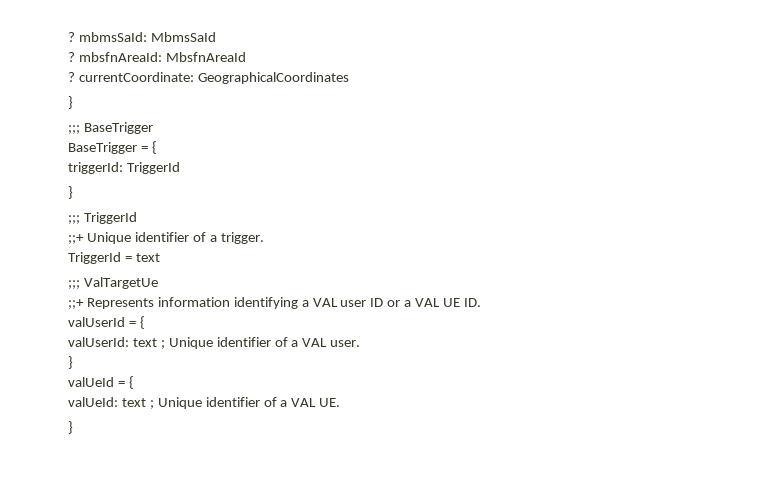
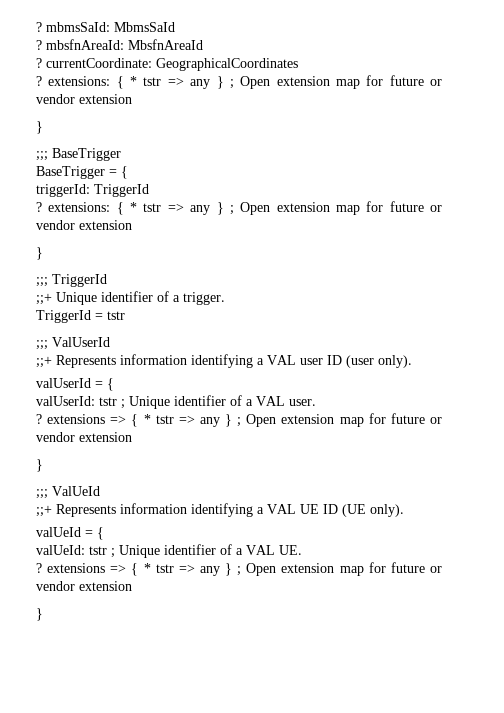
(349, 78) none -> [36,75,442,89] [36,94,132,104] // ? extensions: { * tstr => any } ; Open extension map for future or vendor extension
(180, 168) none -> [36,201,442,215] [36,220,132,230] // ? extensions: { * tstr => any } ; Open extension map for future or vendor extension
[135,253,160,262] [68,277,158,289] text // ;;; ValTargetUe -> [107,311,125,320] [36,337,110,350] tstr // ;;; ValUserId
[387,298,481,307] or a VAL UE ID. -> [346,355,412,368] (user only).
[132,338,157,347] text -> [99,397,117,406] tstr
[68,356,73,369] } -> [36,413,442,427] [36,432,132,442] [36,459,43,472] [36,486,100,499] [36,503,404,517] ? extensions => { * tstr => any } ; Open extension map for future or vendor extension // } // ;;; ValUeId // ;;+ Represents information identifying a VAL UE ID (UE only).
[121,398,146,407] text -> [89,546,107,555] tstr
(341, 402) none -> [36,562,442,576] [36,581,132,591] // ? extensions => { * tstr => any } ; Open extension map for future or vendor extension

